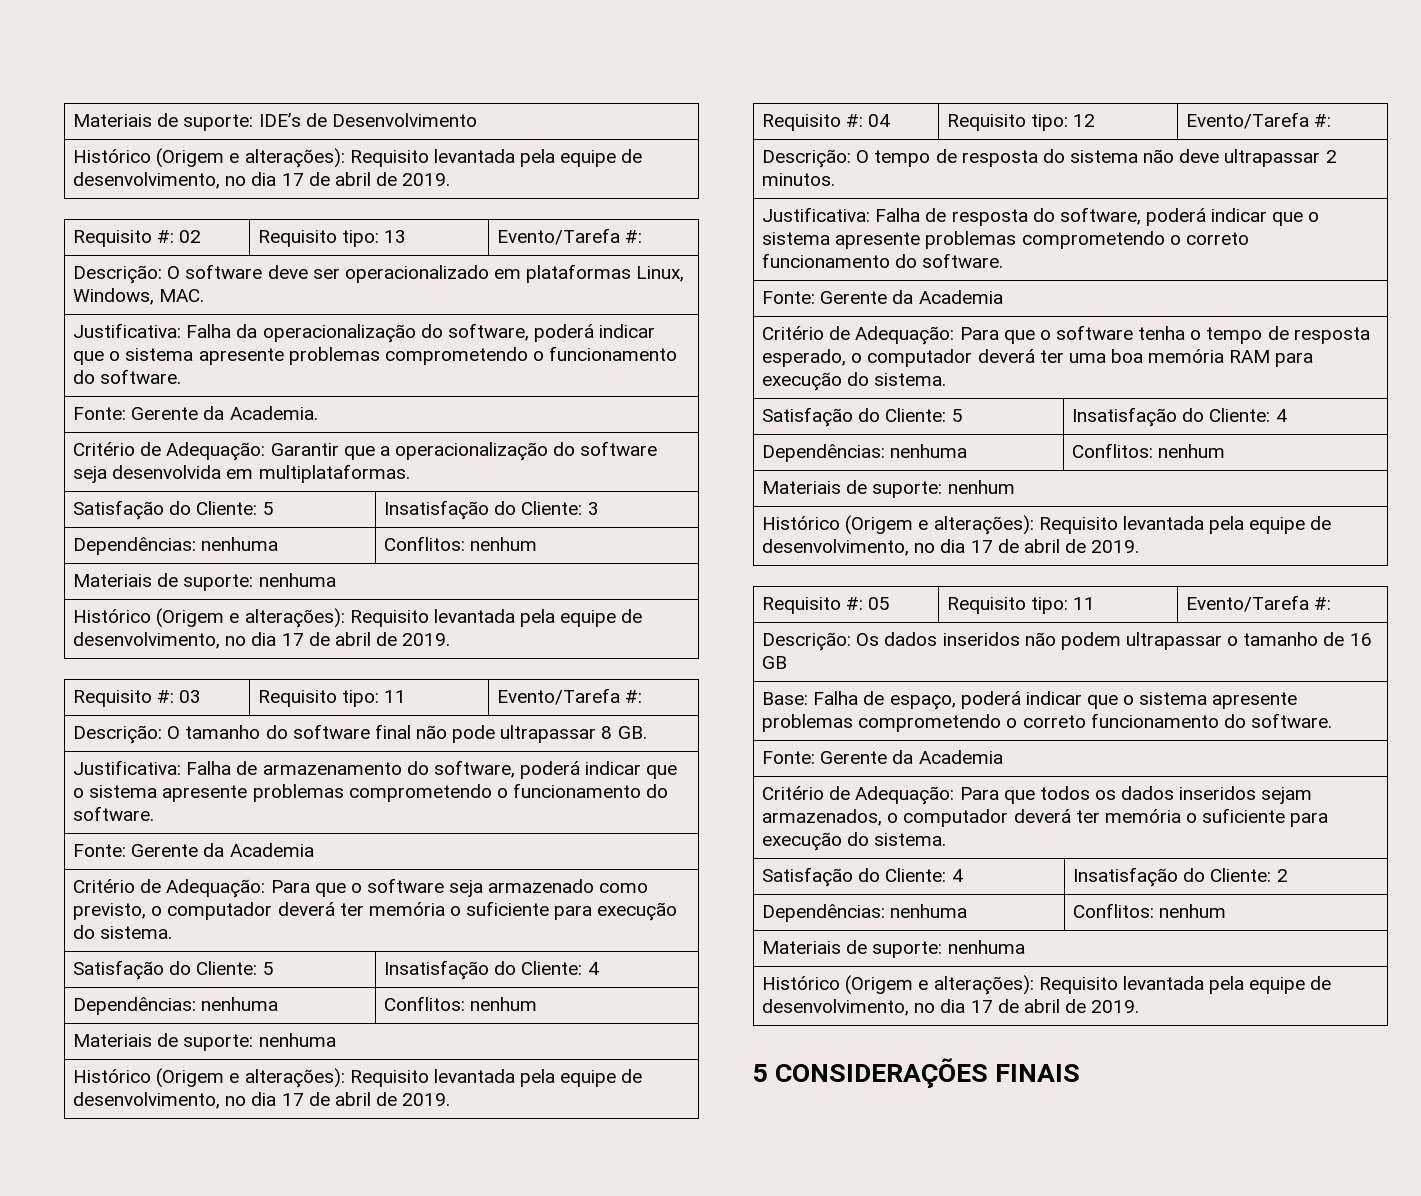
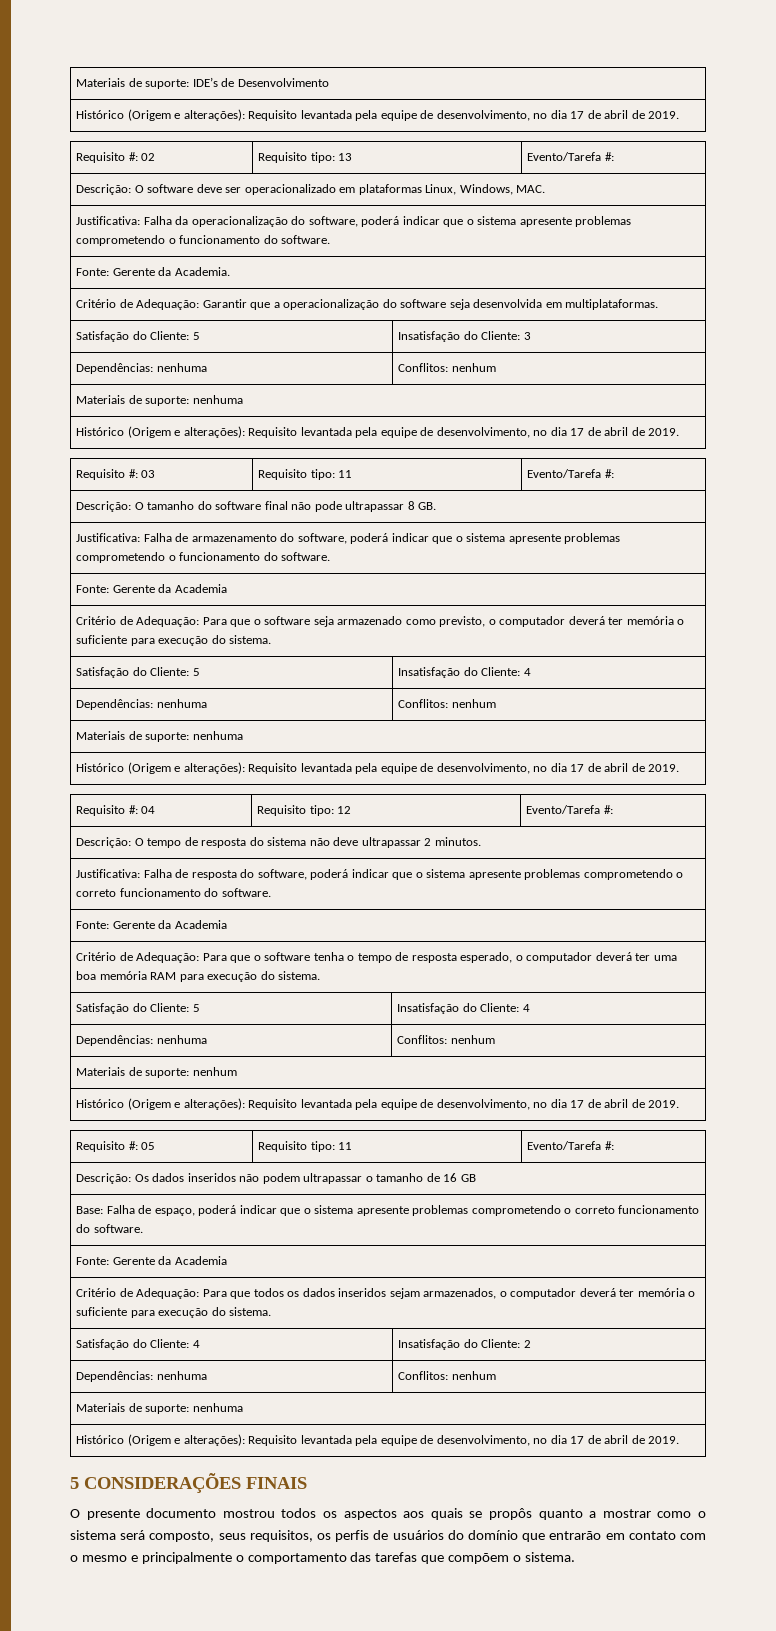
(1081, 1073) none -> [70,1508,707,1520] [70,1530,706,1542] [70,1552,576,1564] // O presente documento mostrou todos os aspectos aos quais se propôs quanto a mostrar como o sistema será composto, seus requisitos, os perfis de usuários do domínio que entrarão em contato com o mesmo e principalmente o comportamento das tarefas que compõem o sistema.

